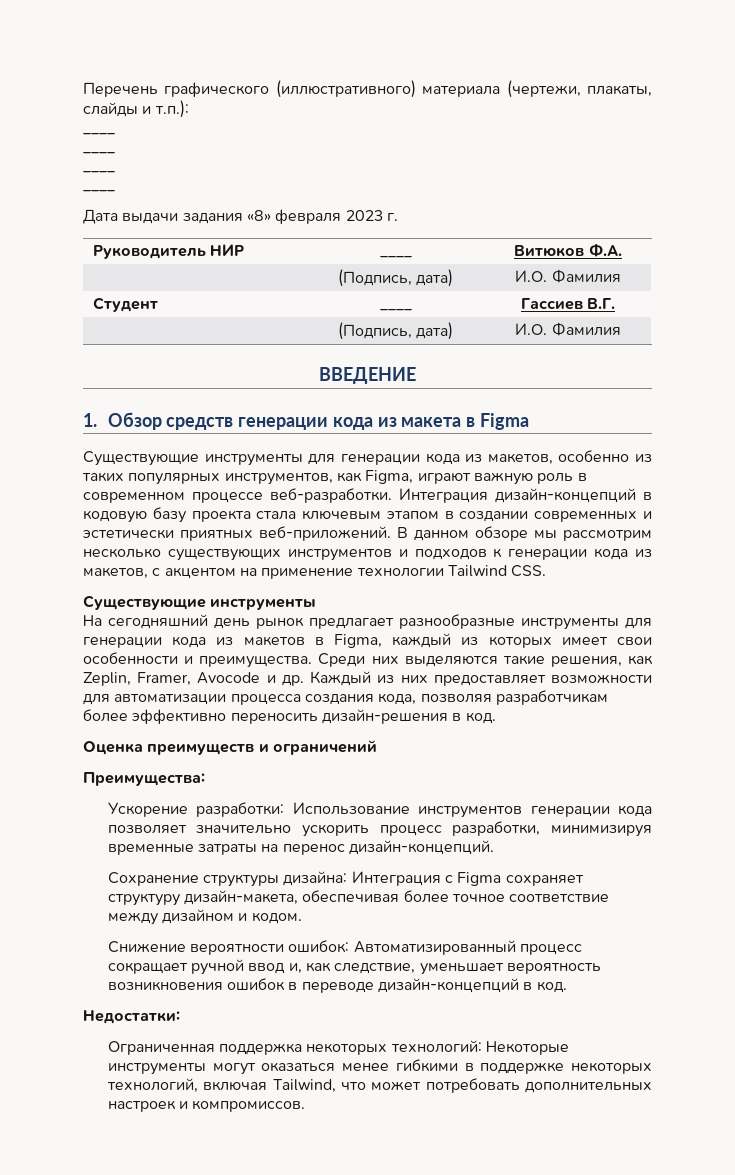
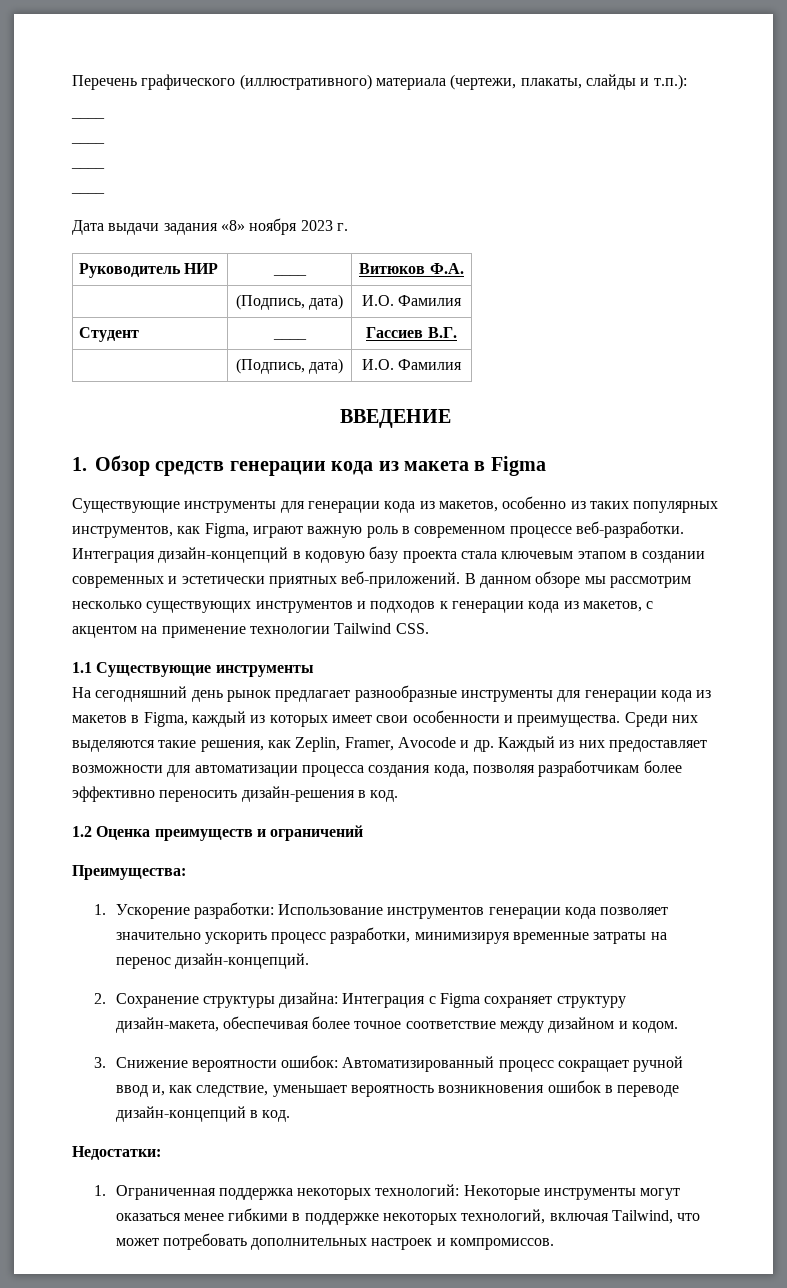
[275,209,342,224] февраля -> [249,218,298,235] ноября
(547, 571) none -> [72,662,92,673] 1.1
(496, 718) none -> [72,826,92,837] 1.2
(205, 779) none -> [93,904,106,915] 1.
(495, 847) none -> [93,993,106,1004] 2.
(302, 918) none -> [93,1057,106,1068] 3.
(180, 1017) none -> [93,1185,106,1196] 1.

